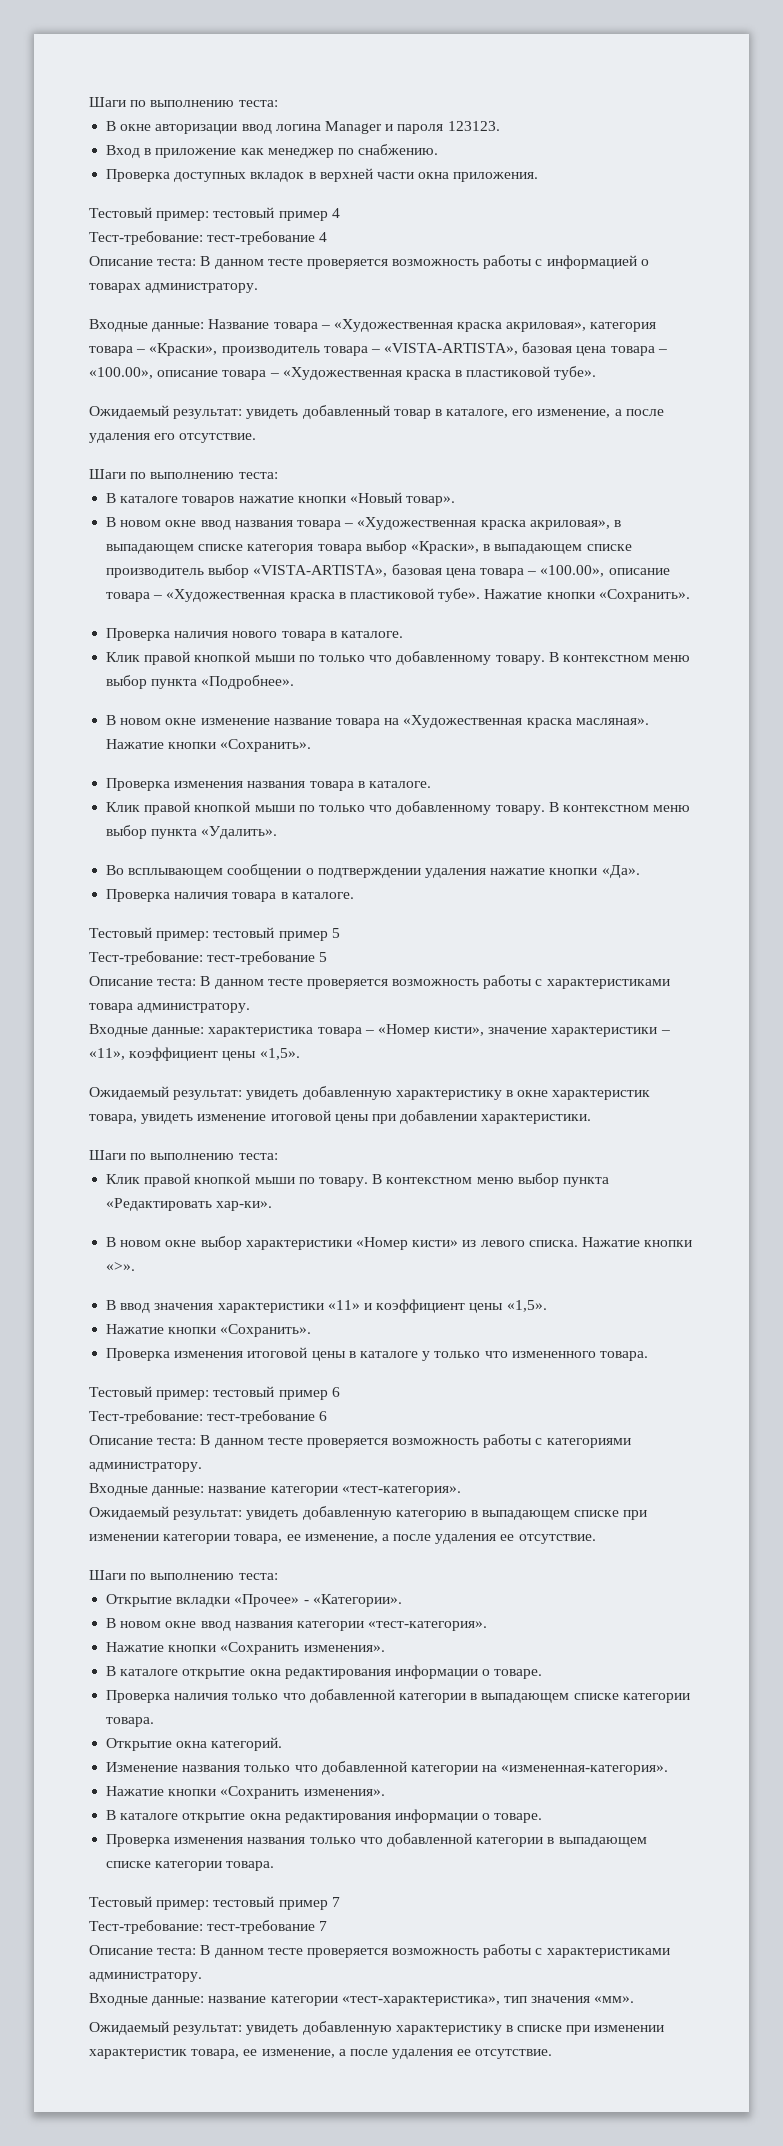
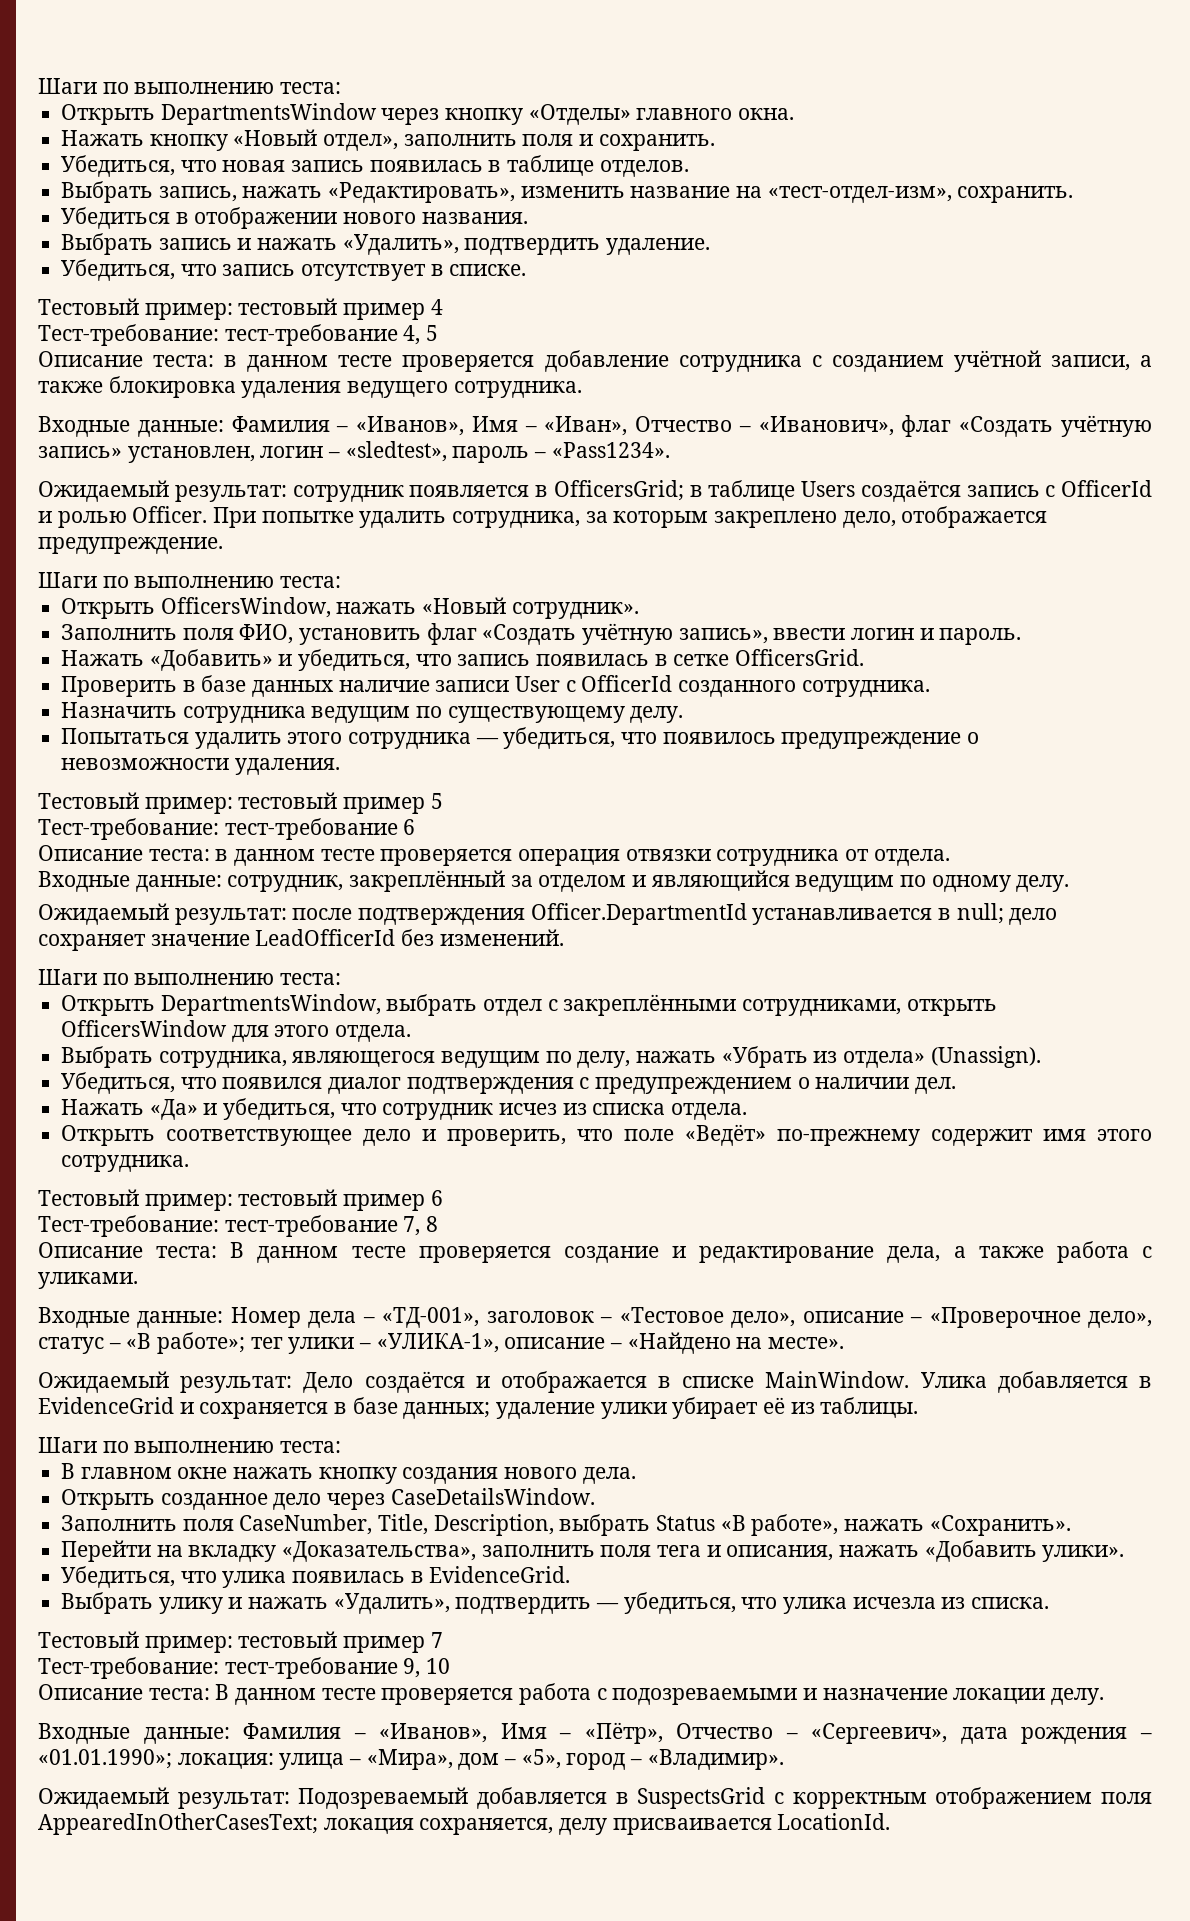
[89,97,278,107] [106,121,500,134] [106,144,439,158] [106,168,539,182] Шаги по выполнению теста: // В окне авторизации ввод логина Manager и пароля 123123. // Вход в приложение как менеджер по снабжению. // Проверка доступных вкладок в верхней части окна приложения. -> [38,78,342,94] [61,103,795,125] [61,129,715,151] [61,155,689,177] [61,181,1074,203] [61,207,528,229] [61,233,711,255] [61,259,527,281] Шаги по выполнению теста: // Открыть DepartmentsWindow через кнопку «Отделы» главного окна. // Нажать кнопку «Новый отдел», заполнить поля и сохранить. // Убедиться, что новая запись появилась в таблице отделов. // Выбрать запись, нажать «Редактировать», изменить название на «тест-отдел-изм», сохранить. // Убедиться в отображении нового названия. // Выбрать запись и нажать «Удалить», подтвердить удаление. // Убедиться, что запись отсутствует в списке.
[319,232,328,242] [89,255,649,269] [89,283,259,293] [89,319,657,332] [89,342,667,356] [89,366,597,380] [89,405,664,419] [89,433,257,443] [89,469,278,479] [106,492,456,506] [106,517,621,530] [106,540,632,554] [106,564,670,578] [106,588,690,602] [106,628,403,641] [106,651,691,665] [106,675,295,689] [106,715,649,728] [106,739,312,752] [106,778,431,791] [106,801,691,815] [106,825,278,839] [106,864,640,878] [106,889,354,902] 4 // Описание теста: В данном тесте проверяется возможность работы с информацией о товарах администратору. // Входные данные: Название товара – «Художественная краска акриловая», категория товара – «Краски», производитель товара – «VISTA-ARTISTA», базовая цена товара – «100.00», описание товара – «Художественная краска в пластиковой тубе». // Ожидаемый результат: увидеть добавленный товар в каталоге, его изменение, а после удаления его отсутствие. // Шаги по выполнению теста: // В каталоге товаров нажатие кнопки «Новый товар». // В новом окне ввод названия товара – «Художественная краска акриловая», в выпадающем списке категория товара выбор «Краски», в выпадающем списке производитель выбор «VISTA-ARTISTA», базовая цена товара – «100.00», описание товара – «Художественная краска в пластиковой тубе». Нажатие кнопки «Сохранить». // Проверка наличия нового товара в каталоге. // Клик правой кнопкой мыши по только что добавленному товару. В контекстном меню выбор пункта «Подробнее». // В новом окне изменение название товара на «Художественная краска масляная». Нажатие кнопки «Сохранить». // Проверка изменения названия товара в каталоге. // Клик правой кнопкой мыши по только что добавленному товару. В контекстном меню выбор пункта «Удалить». // Во всплывающем сообщении о подтверждении удаления нажатие кнопки «Да». // Проверка наличия товара в каталоге. -> [403,325,439,345] [38,350,1153,372] [38,376,582,398] [38,415,1152,437] [38,441,670,463] [38,480,1152,502] [38,506,1048,528] [38,537,223,554] [38,572,342,588] [61,597,639,619] [61,623,1022,645] [61,649,865,671] [61,675,930,697] [61,702,684,723] [61,727,980,749] [61,758,340,775] 4, 5 // Описание теста: в данном тесте проверяется добавление сотрудника с созданием учётной записи, а также блокировка удаления ведущего сотрудника. // Входные данные: Фамилия – «Иванов», Имя – «Иван», Отчество – «Иванович», флаг «Создать учётную запись» установлен, логин – «sledtest», пароль – «Pass1234». // Ожидаемый результат: сотрудник появляется в OfficersGrid; в таблице Users создаётся запись с OfficerId и ролью Officer. При попытке удалить сотрудника, за которым закреплено дело, отображается предупреждение. // Шаги по выполнению теста: // Открыть OfficersWindow, нажать «Новый сотрудник». // Заполнить поля ФИО, установить флаг «Создать учётную запись», ввести логин и пароль. // Нажать «Добавить» и убедиться, что запись появилась в сетке OfficersGrid. // Проверить в базе данных наличие записи User с OfficerId созданного сотрудника. // Назначить сотрудника ведущим по существующему делу. // Попытаться удалить этого сотрудника — убедиться, что появилось предупреждение о невозможности удаления.
[319,952,328,962] [89,975,670,989] [89,1003,251,1013] [89,1024,670,1037] [89,1047,300,1061] [89,1086,651,1100] [89,1110,592,1124] [89,1150,278,1160] [106,1173,609,1187] [106,1198,273,1211] [106,1236,693,1250] [106,1262,136,1271] [106,1299,547,1313] [106,1324,312,1337] [106,1347,648,1361] 5 // Описание теста: В данном тесте проверяется возможность работы с характеристиками товара администратору. // Входные данные: характеристика товара – «Номер кисти», значение характеристики – «11», коэффициент цены «1,5». // Ожидаемый результат: увидеть добавленную характеристику в окне характеристик товара, увидеть изменение итоговой цены при добавлении характеристики. // Шаги по выполнению теста: // Клик правой кнопкой мыши по товару. В контекстном меню выбор пункта «Редактировать хар-ки». // В новом окне выбор характеристики «Номер кисти» из левого списка. Нажатие кнопки «>». // В ввод значения характеристики «11» и коэффициент цены «1,5». // Нажатие кнопки «Сохранить». // Проверка изменения итоговой цены в каталоге у только что измененного товара. -> [403,819,416,835] [38,845,950,866] [38,870,1070,892] [38,903,1058,925] [38,929,564,951] [38,969,342,985] [61,994,997,1016] [61,1020,412,1042] [61,1046,1041,1068] [61,1072,957,1094] [61,1098,748,1120] [61,1124,1152,1146] [61,1155,190,1172] 6 // Описание теста: в данном тесте проверяется операция отвязки сотрудника от отдела. // Входные данные: сотрудник, закреплённый за отделом и являющийся ведущим по одному делу. // Ожидаемый результат: после подтверждения Officer.DepartmentId устанавливается в null; дело сохраняет значение LeadOfficerId без изменений. // Шаги по выполнению теста: // Открыть DepartmentsWindow, выбрать отдел с закреплёнными сотрудниками, открыть OfficersWindow для этого отдела. // Выбрать сотрудника, являющегося ведущим по делу, нажать «Убрать из отдела» (Unassign). // Убедиться, что появился диалог подтверждения с предупреждением о наличии дел. // Нажать «Да» и убедиться, что сотрудник исчез из списка отдела. // Открыть соответствующее дело и проверить, что поле «Ведёт» по-прежнему содержит имя этого сотрудника.
[319,1411,328,1421] [89,1434,631,1448] [89,1462,202,1472] [89,1483,461,1496] [89,1506,648,1520] [89,1534,596,1544] [89,1570,278,1580] [106,1594,402,1607] [106,1618,488,1631] [106,1642,385,1655] [106,1665,543,1679] [106,1689,690,1703] [106,1717,155,1727] [106,1737,283,1751] [106,1761,669,1775] [106,1786,385,1799] [106,1809,543,1823] [106,1833,647,1847] [106,1861,275,1871] 6 // Описание теста: В данном тесте проверяется возможность работы с категориями администратору. // Входные данные: название категории «тест-категория». // Ожидаемый результат: увидеть добавленную категорию в выпадающем списке при изменении категории товара, ее изменение, а после удаления ее отсутствие. // Шаги по выполнению теста: // Открытие вкладки «Прочее» - «Категории». // В новом окне ввод названия категории «тест-категория». // Нажатие кнопки «Сохранить изменения». // В каталоге открытие окна редактирования информации о товаре. // Проверка наличия только что добавленной категории в выпадающем списке категории товара. // Открытие окна категорий. // Изменение названия только что добавленной категории на «измененная-категория». // Нажатие кнопки «Сохранить изменения». // В каталоге открытие окна редактирования информации о товаре. // Проверка изменения названия только что добавленной категории в выпадающем списке категории товара. -> [403,1216,439,1236] [38,1241,1153,1263] [38,1272,138,1289] [38,1307,1152,1328] [38,1332,845,1354] [38,1371,1153,1393] [38,1397,919,1419] [38,1437,342,1453] [61,1463,636,1484] [61,1488,595,1510] [61,1514,1071,1536] [61,1540,1125,1562] [61,1566,571,1588] [61,1592,1050,1614] 7, 8 // Описание теста: В данном тесте проверяется создание и редактирование дела, а также работа с уликами. // Входные данные: Номер дела – «ТД-001», заголовок – «Тестовое дело», описание – «Проверочное дело», статус – «В работе»; тег улики – «УЛИКА-1», описание – «Найдено на месте». // Ожидаемый результат: Дело создаётся и отображается в списке MainWindow. Улика добавляется в EvidenceGrid и сохраняется в базе данных; удаление улики убирает её из таблицы. // Шаги по выполнению теста: // В главном окне нажать кнопку создания нового дела. // Открыть созданное дело через CaseDetailsWindow. // Заполнить поля CaseNumber, Title, Description, выбрать Status «В работе», нажать «Сохранить». // Перейти на вкладку «Доказательства», заполнить поля тега и описания, нажать «Добавить улики». // Убедиться, что улика появилась в EvidenceGrid. // Выбрать улику и нажать «Удалить», подтвердить — убедиться, что улика исчезла из списка.
[319,1921,328,1931] [89,1944,670,1958] [89,1972,202,1982] [89,1993,635,2006] [89,2021,665,2035] [89,2049,553,2059] 7 // Описание теста: В данном тесте проверяется возможность работы с характеристиками администратору. // Входные данные: название категории «тест-характеристика», тип значения «мм». // Ожидаемый результат: увидеть добавленную характеристику в списке при изменении характеристик товара, ее изменение, а после удаления ее отсутствие. -> [403,1658,451,1678] [38,1683,1105,1705] [38,1722,1152,1744] [38,1749,784,1770] [38,1787,1152,1809] [38,1813,891,1835] 9, 10 // Описание теста: В данном тесте проверяется работа с подозреваемыми и назначение локации делу. // Входные данные: Фамилия – «Иванов», Имя – «Пётр», Отчество – «Сергеевич», дата рождения – «01.01.1990»; локация: улица – «Мира», дом – «5», город – «Владимир». // Ожидаемый результат: Подозреваемый добавляется в SuspectsGrid с корректным отображением поля AppearedInOtherCasesText; локация сохраняется, делу присваивается LocationId.

